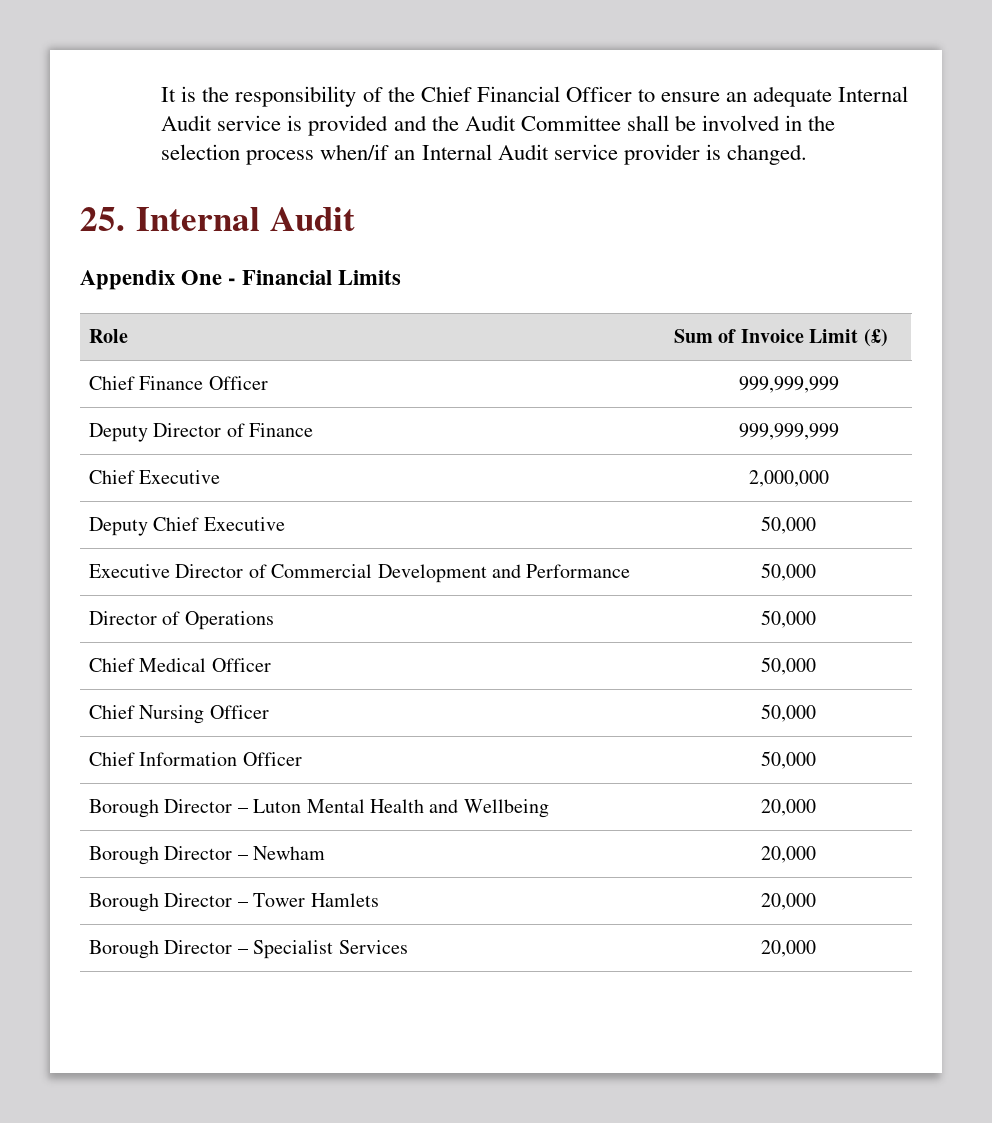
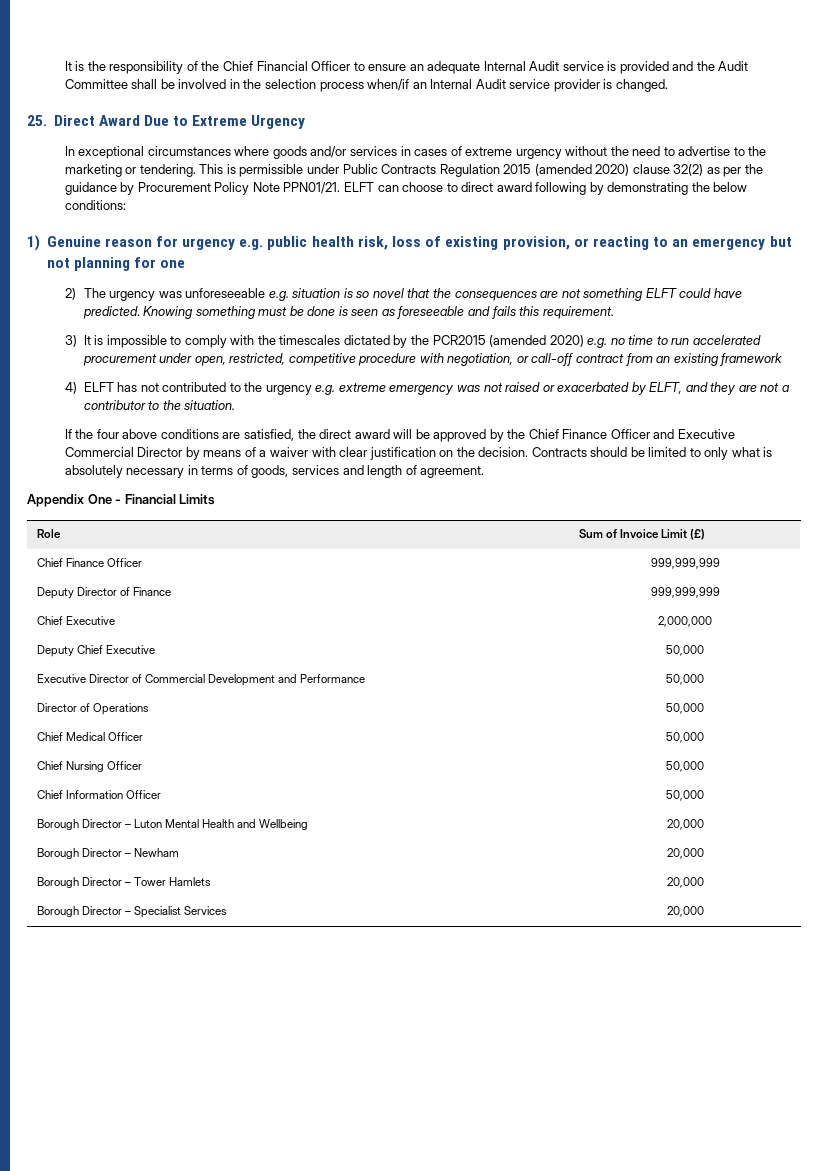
[136,207,355,231] Internal Audit -> [53,115,306,129] [64,146,767,159] [64,164,763,177] [64,182,748,195] [64,200,126,210] [27,235,792,251] [46,257,186,271] [64,288,742,301] [82,306,614,319] [64,335,761,348] [82,353,783,366] [64,382,790,395] [83,400,236,410] [64,429,735,442] [64,447,773,460] [64,465,485,478] Direct Award Due to Extreme Urgency // In exceptional circumstances where goods and/or services in cases of extreme urgency without the need to advertise to the marketing or tendering. This is permissible under Public Contracts Regulation 2015 (amended 2020) clause 32(2) as per the guidance by Procurement Policy Note PPN01/21. ELFT can choose to direct award following by demonstrating the below conditions: // 1) Genuine reason for urgency e.g. public health risk, loss of existing provision, or reacting to an emergency but not planning for one // 2) The urgency was unforeseeable e.g. situation is so novel that the consequences are not something ELFT could have predicted. Knowing something must be done is seen as foreseeable and fails this requirement. // 3) It is impossible to comply with the timescales dictated by the PCR2015 (amended 2020) e.g. no time to run accelerated procurement under open, restricted, competitive procedure with negotiation, or call-off contract from an existing framework // 4) ELFT has not contributed to the urgency e.g. extreme emergency was not raised or exacerbated by ELFT, and they are not a contributor to the situation. // If the four above conditions are satisfied, the direct award will be approved by the Chief Finance Officer and Executive Commercial Director by means of a waiver with clear justification on the decision. Contracts should be limited to only what is absolutely necessary in terms of goods, services and length of agreement.

